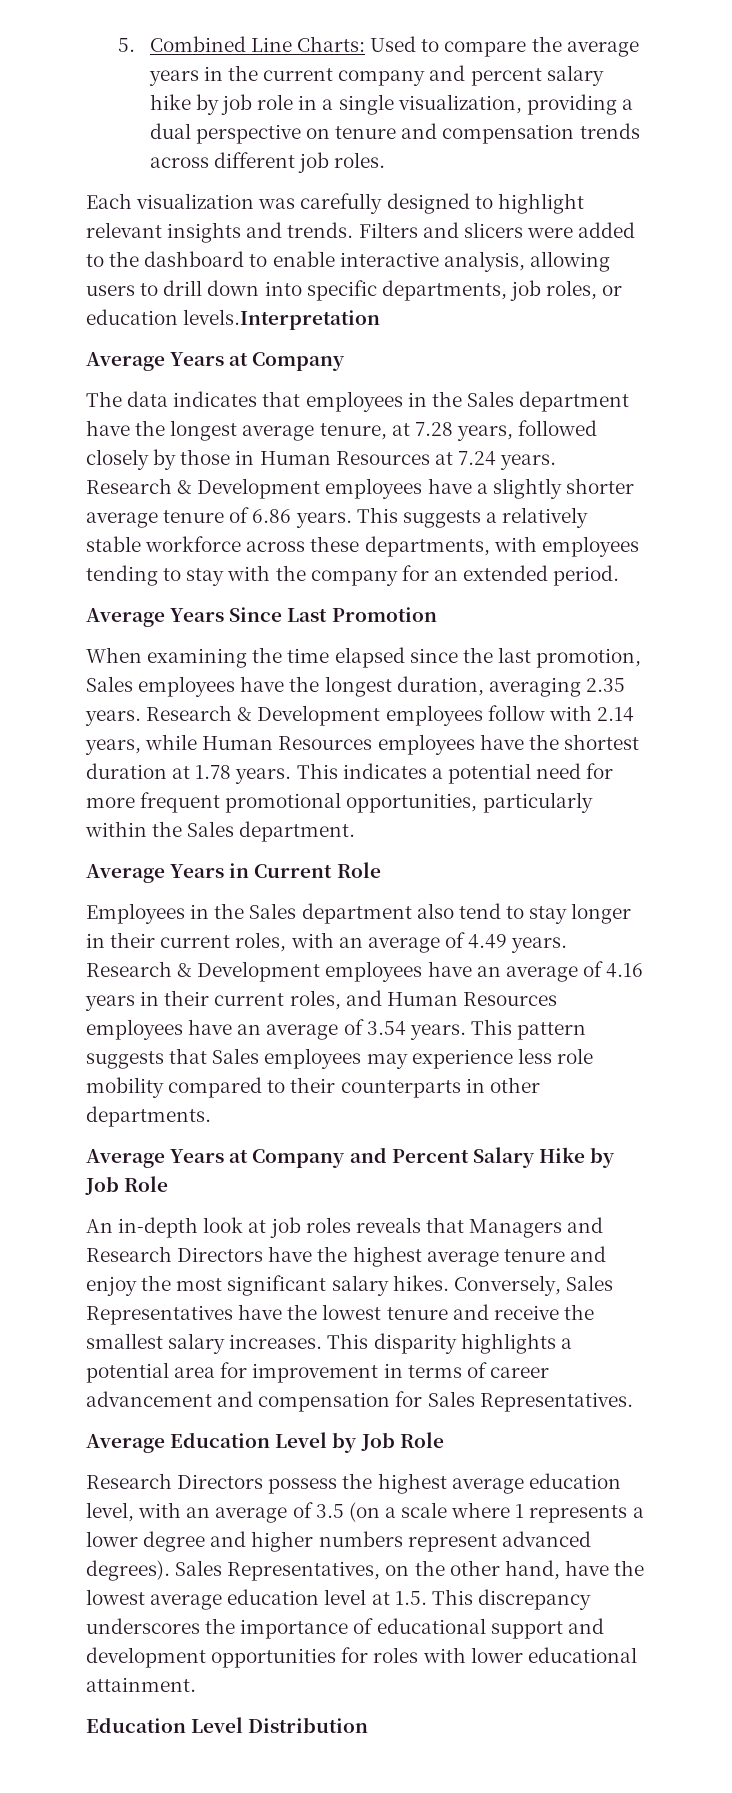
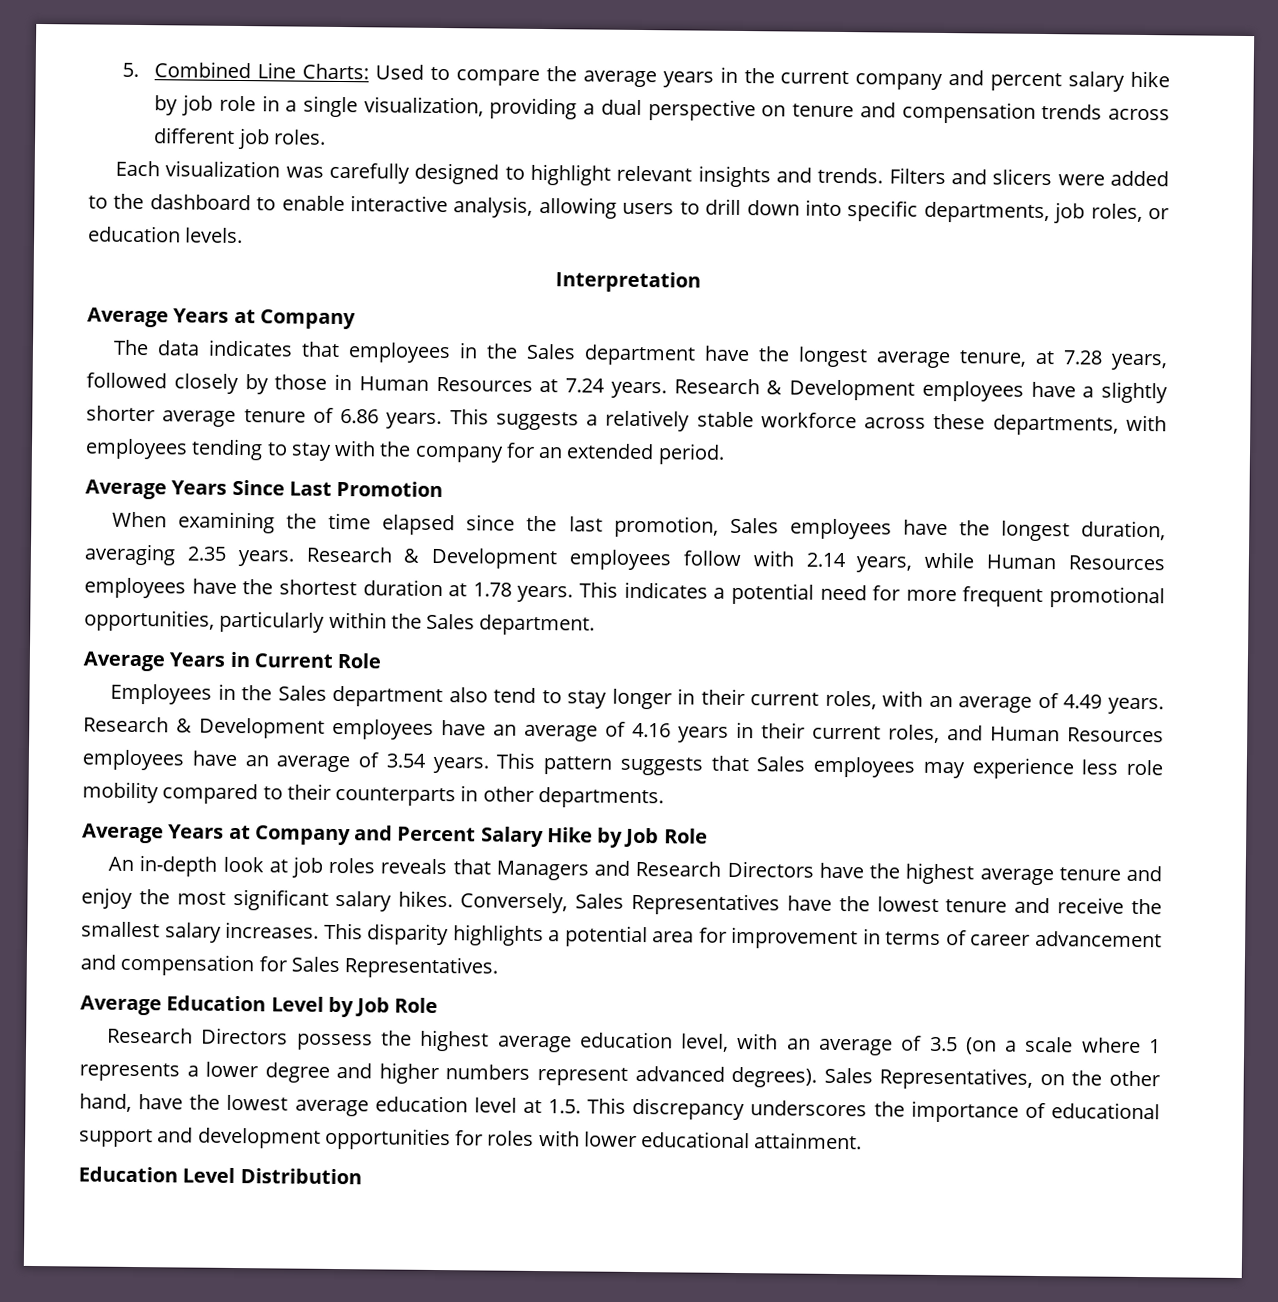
[183,309,381,330] levels.Interpretation -> [185,227,244,244] [554,271,701,293] levels. // Interpretation

